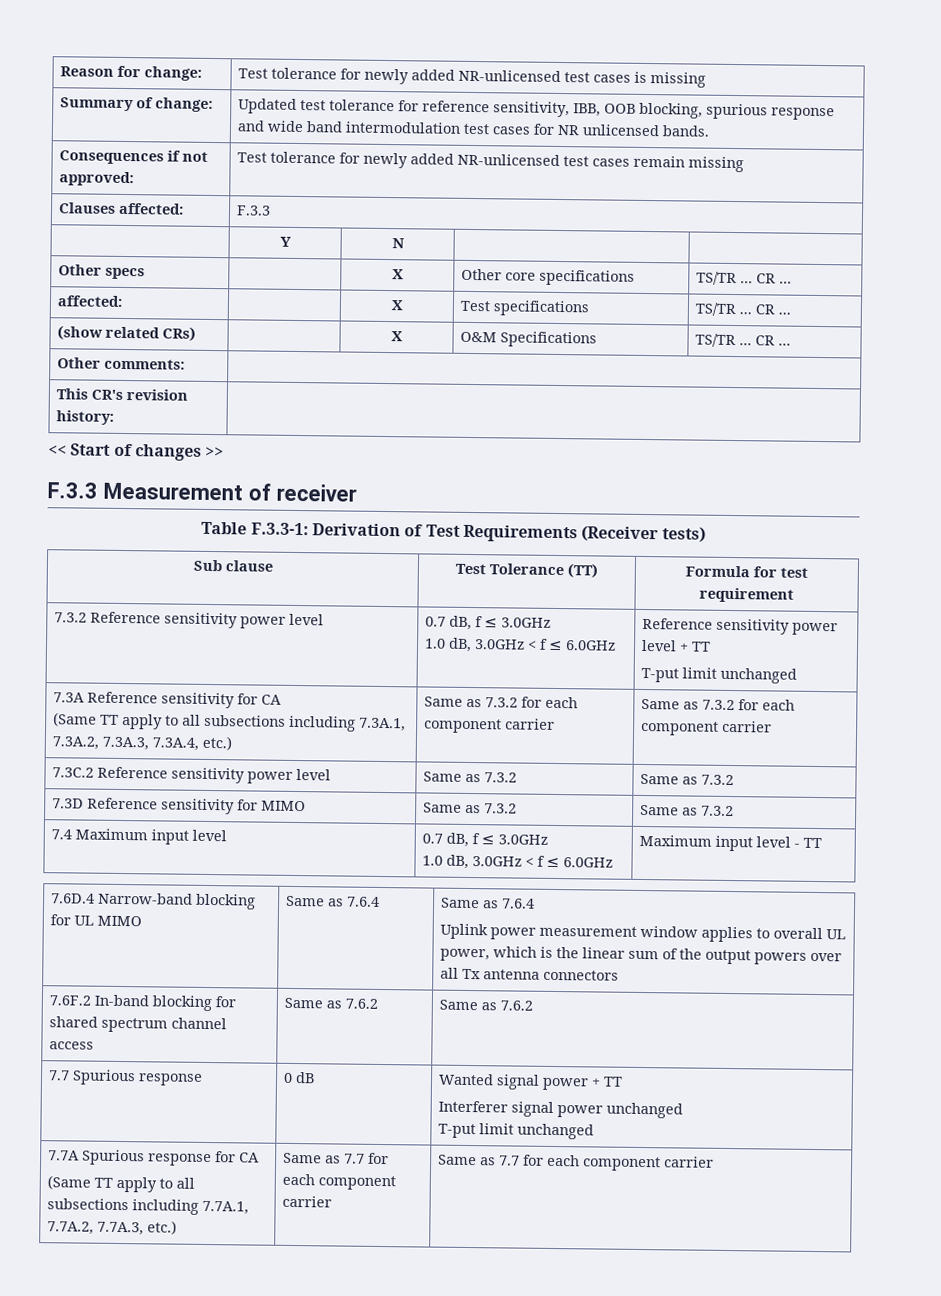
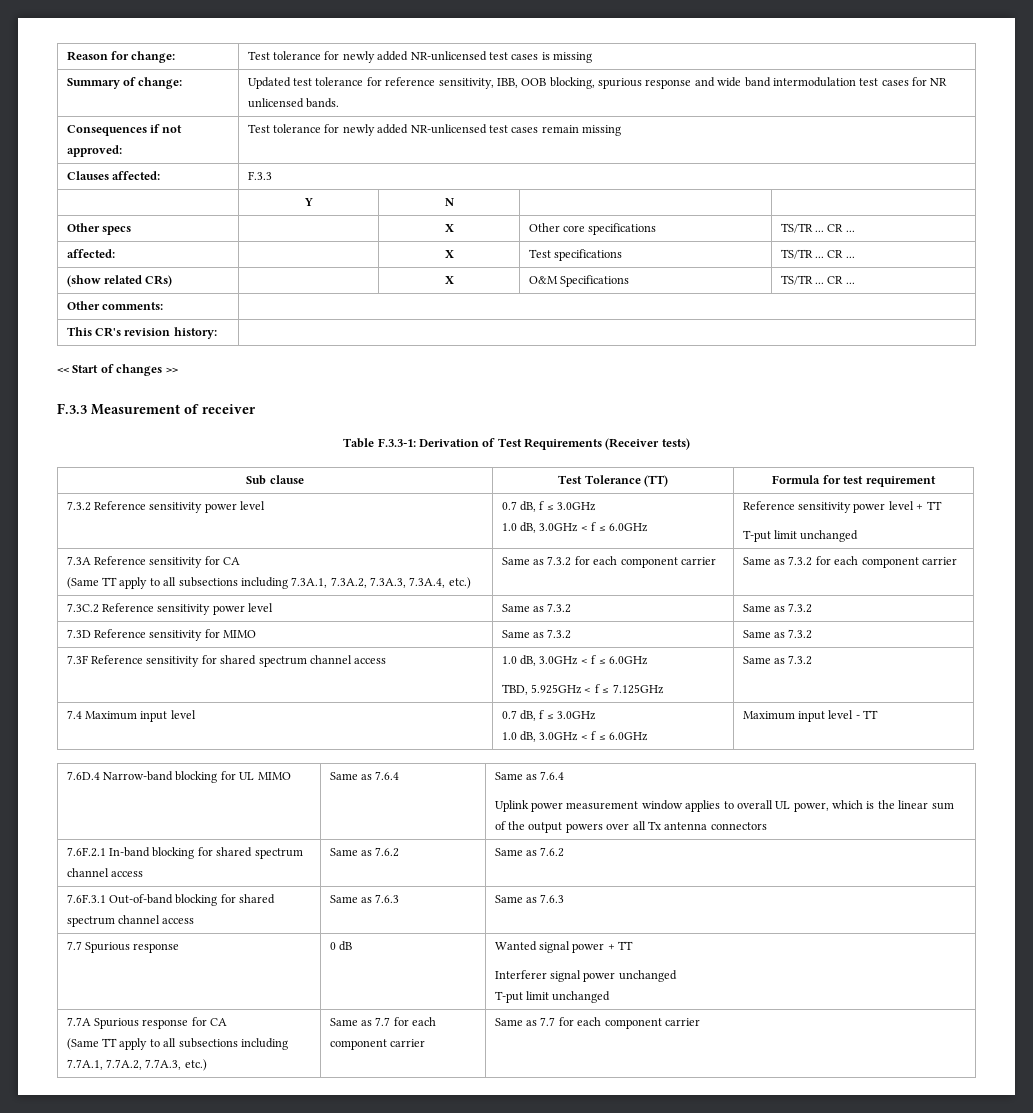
(734, 811) none -> [66,655,387,667] [501,655,648,666] [501,684,664,695] [742,655,813,665] // 7.3F Reference sensitivity for shared spectrum channel access | 1.0 dB, 3.0GHz < f ≤ 6.0GHz // TBD, 5.925GHz < f ≤ 7.125GHz | Same as 7.3.2
[48,995,91,1006] 7.6F.2 -> [66,847,106,857] 7.6F.2.1
(533, 1005) none -> [66,894,276,906] [66,915,195,927] [329,894,400,903] [494,894,565,903] // 7.6F.3.1 Out-of-band blocking for shared spectrum channel access | Same as 7.6.3 | Same as 7.6.3

